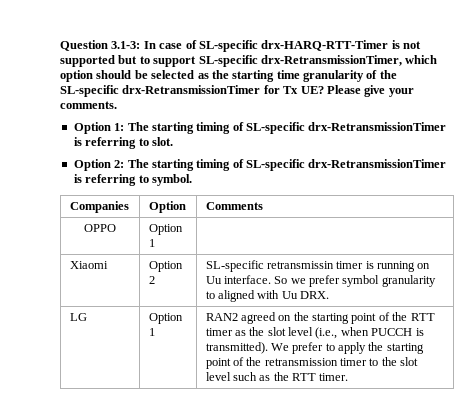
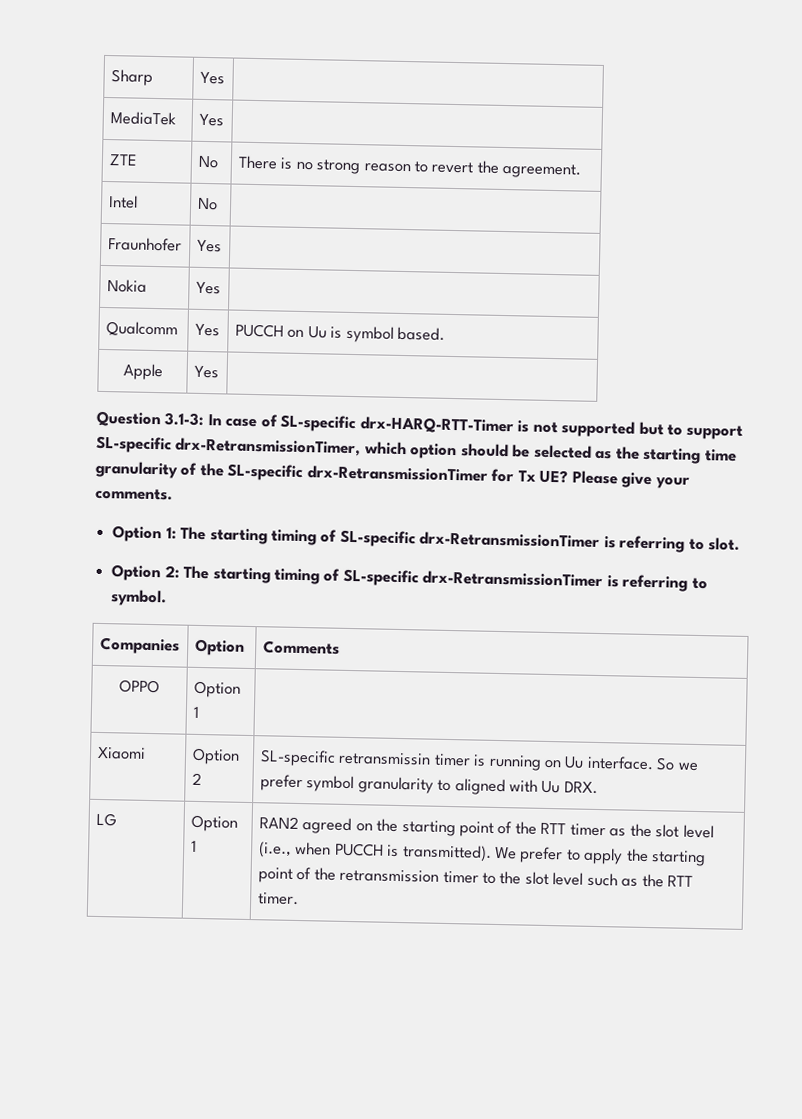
(60, 45) none -> [110,69,153,86] [199,71,225,85] [109,111,176,126] [198,113,224,127] [108,154,138,166] [197,155,219,169] [237,155,582,179] [107,195,138,209] [196,197,218,211] [107,237,182,252] [196,239,222,253] [106,279,147,293] [195,281,221,295] [105,321,178,337] [194,323,220,337] [234,323,445,343] [122,363,163,381] [193,365,219,379] Sharp | Yes | // MediaTek | Yes | // ZTE | No | There is no strong reason to revert the agreement. // Intel | No | // Fraunhofer | Yes | // Nokia | Yes | // Qualcomm | Yes | PUCCH on Uu is symbol based. // Apple | Yes | //

